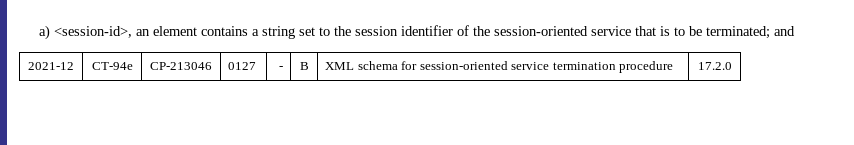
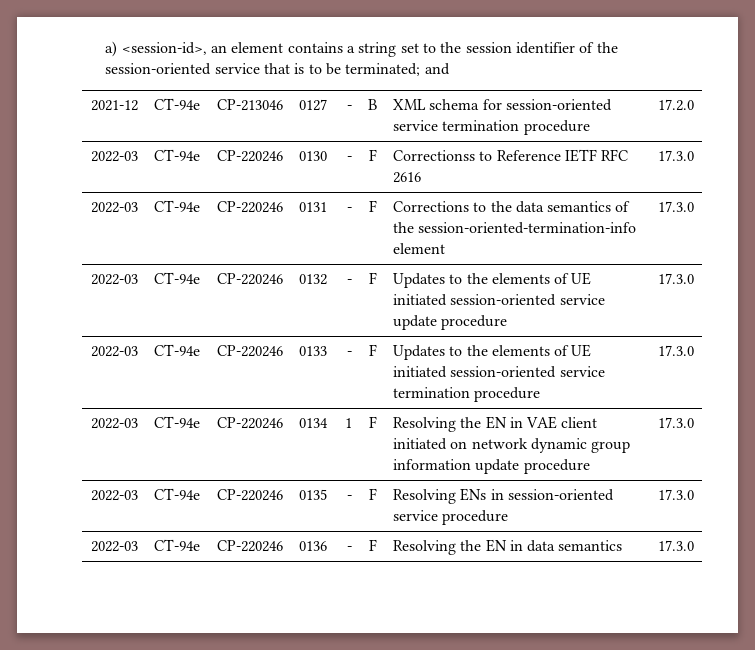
(732, 66) none -> [90,151,138,162] [154,149,200,161] [217,150,283,162] [298,151,327,161] [347,156,353,161] [368,149,377,161] [392,149,629,162] [392,172,421,183] [657,150,694,161] [90,202,138,213] [154,200,200,212] [217,201,283,213] [298,202,327,212] [347,207,353,212] [368,200,377,212] [392,201,631,213] [392,222,637,234] [392,243,445,254] [657,201,694,212] [90,274,138,285] [154,272,200,284] [217,273,283,285] [298,274,327,285] [347,279,353,284] [368,272,377,284] [392,272,592,288] [392,294,605,306] [392,315,508,330] [657,273,694,284] [90,346,138,357] [154,344,200,356] [217,345,283,357] [298,346,327,356] [347,351,353,356] [368,344,377,356] [392,344,592,360] [392,366,605,378] [392,387,541,402] [657,345,694,356] [90,418,138,429] [154,416,200,428] [217,417,283,429] [298,418,328,428] [345,418,353,428] [368,416,377,428] [392,416,598,432] [392,438,631,453] [392,459,590,474] [657,417,694,428] [90,490,138,501] [154,488,200,500] [217,489,283,501] [298,489,327,500] [347,495,353,500] [368,488,377,500] [392,488,614,504] [392,510,509,525] [657,489,694,500] [90,541,138,552] [154,539,200,551] [217,540,283,552] [298,541,327,551] [347,546,353,551] [368,539,377,551] [392,539,623,555] [657,540,694,551] // 2022-03 | CT-94e | CP-220246 | 0130 | - | F | Correctionss to Reference IETF RFC 2616 | 17.3.0 // 2022-03 | CT-94e | CP-220246 | 0131 | - | F | Corrections to the data semantics of the session-oriented-termination-info element | 17.3.0 // 2022-03 | CT-94e | CP-220246 | 0132 | - | F | Updates to the elements of UE initiated session-oriented service update procedure | 17.3.0 // 2022-03 | CT-94e | CP-220246 | 0133 | - | F | Updates to the elements of UE initiated session-oriented service termination procedure | 17.3.0 // 2022-03 | CT-94e | CP-220246 | 0134 | 1 | F | Resolving the EN in VAE client initiated on network dynamic group information update procedure | 17.3.0 // 2022-03 | CT-94e | CP-220246 | 0135 | - | F | Resolving ENs in session-oriented service procedure | 17.3.0 // 2022-03 | CT-94e | CP-220246 | 0136 | - | F | Resolving the EN in data semantics | 17.3.0

